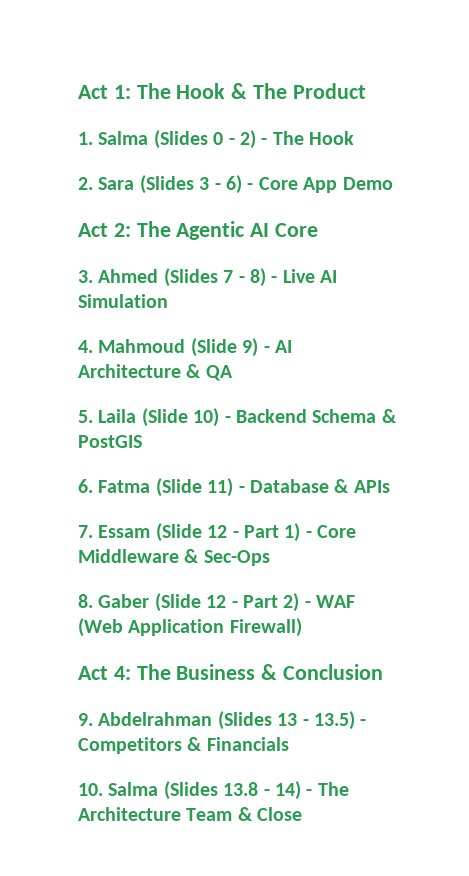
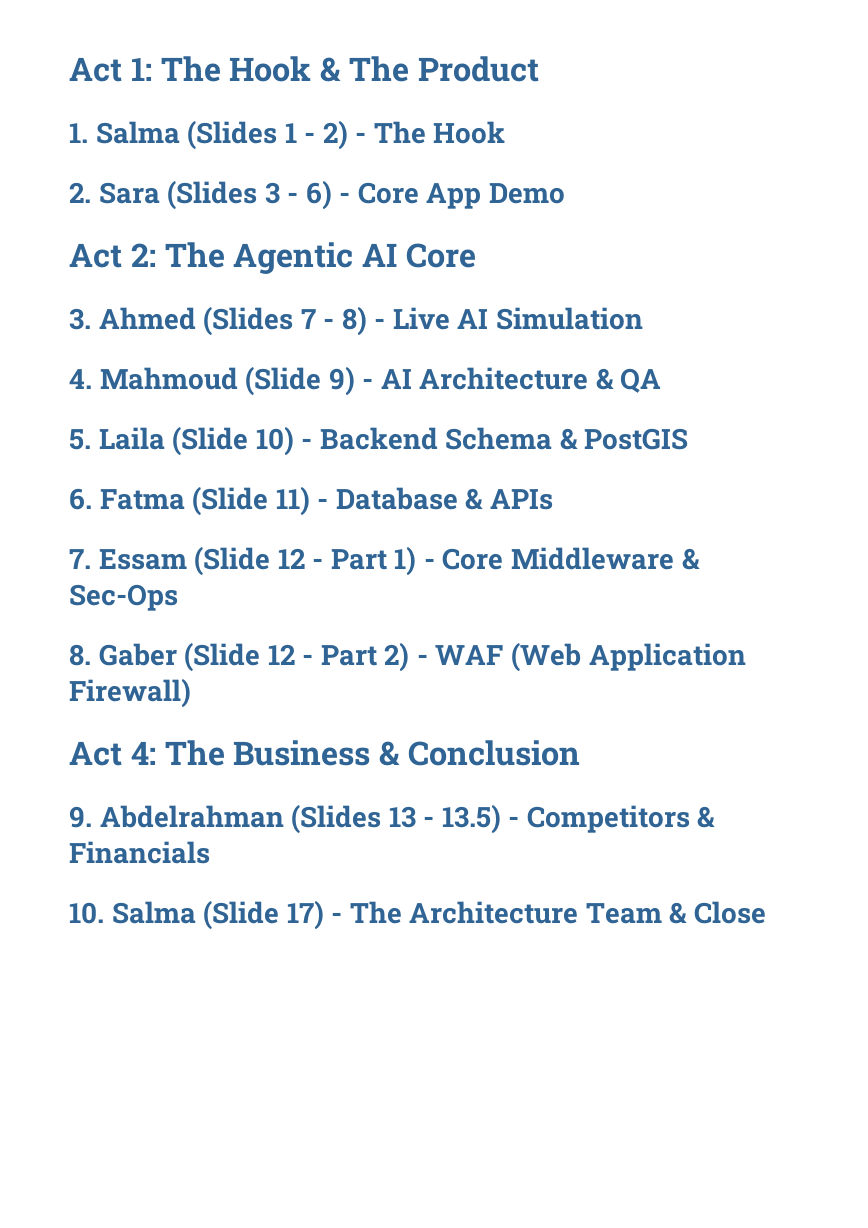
[213,132,224,145] 0 -> [284,123,297,143] 1
[163,781,301,800] (Slides 13.8 - 14) -> [203,900,324,930] (Slide 17)

